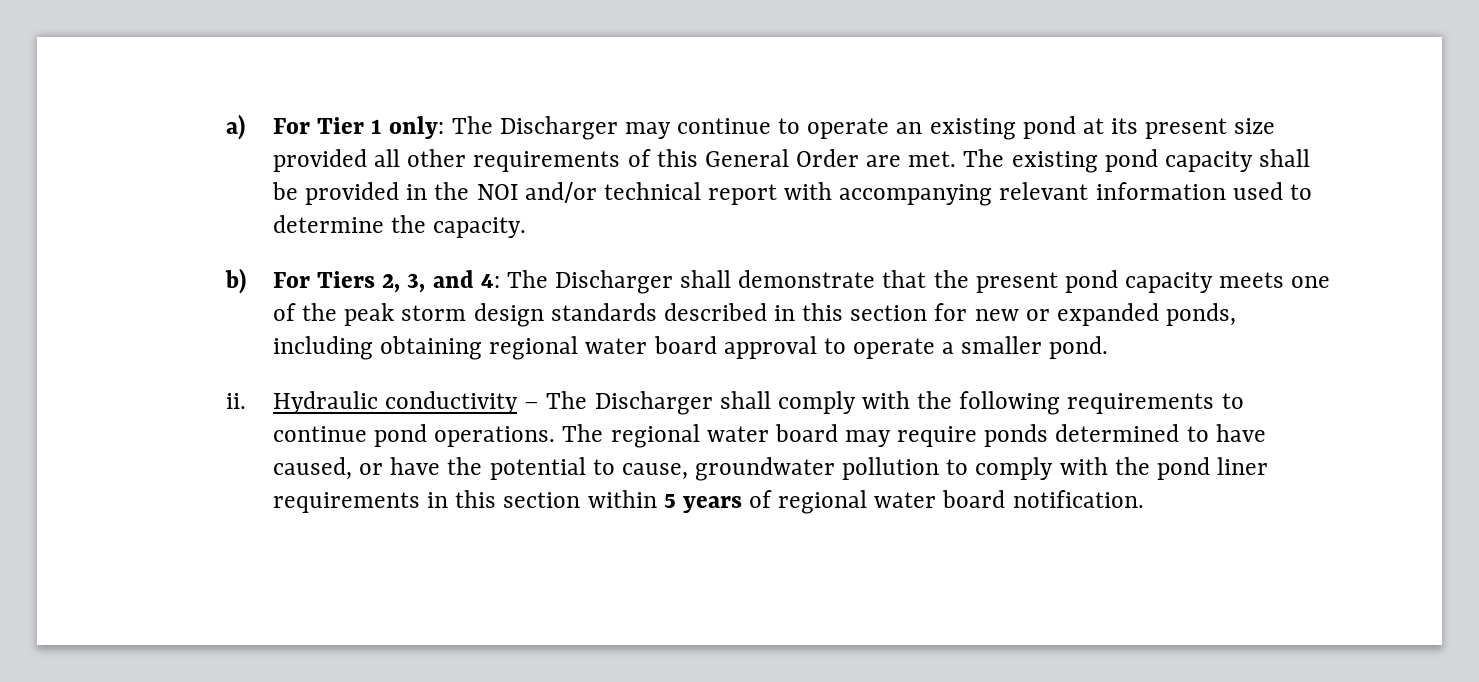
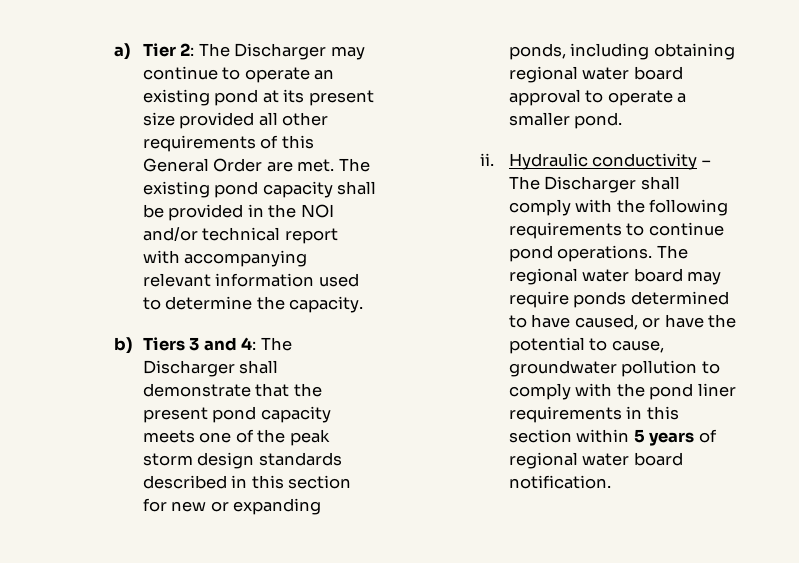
[272,116,445,139] For Tier 1 only: -> [142,43,195,57] Tier 2:
[272,271,426,293] For Tiers 2, 3, -> [142,337,200,351] Tiers 3
[1056,303,1159,326] expanded -> [233,498,322,515] expanding

